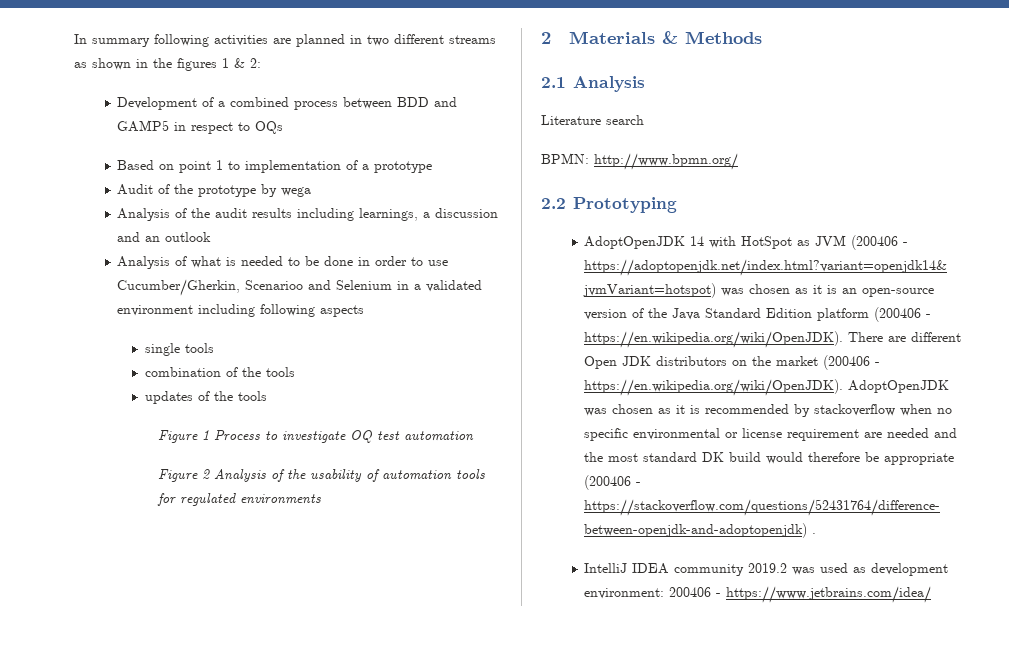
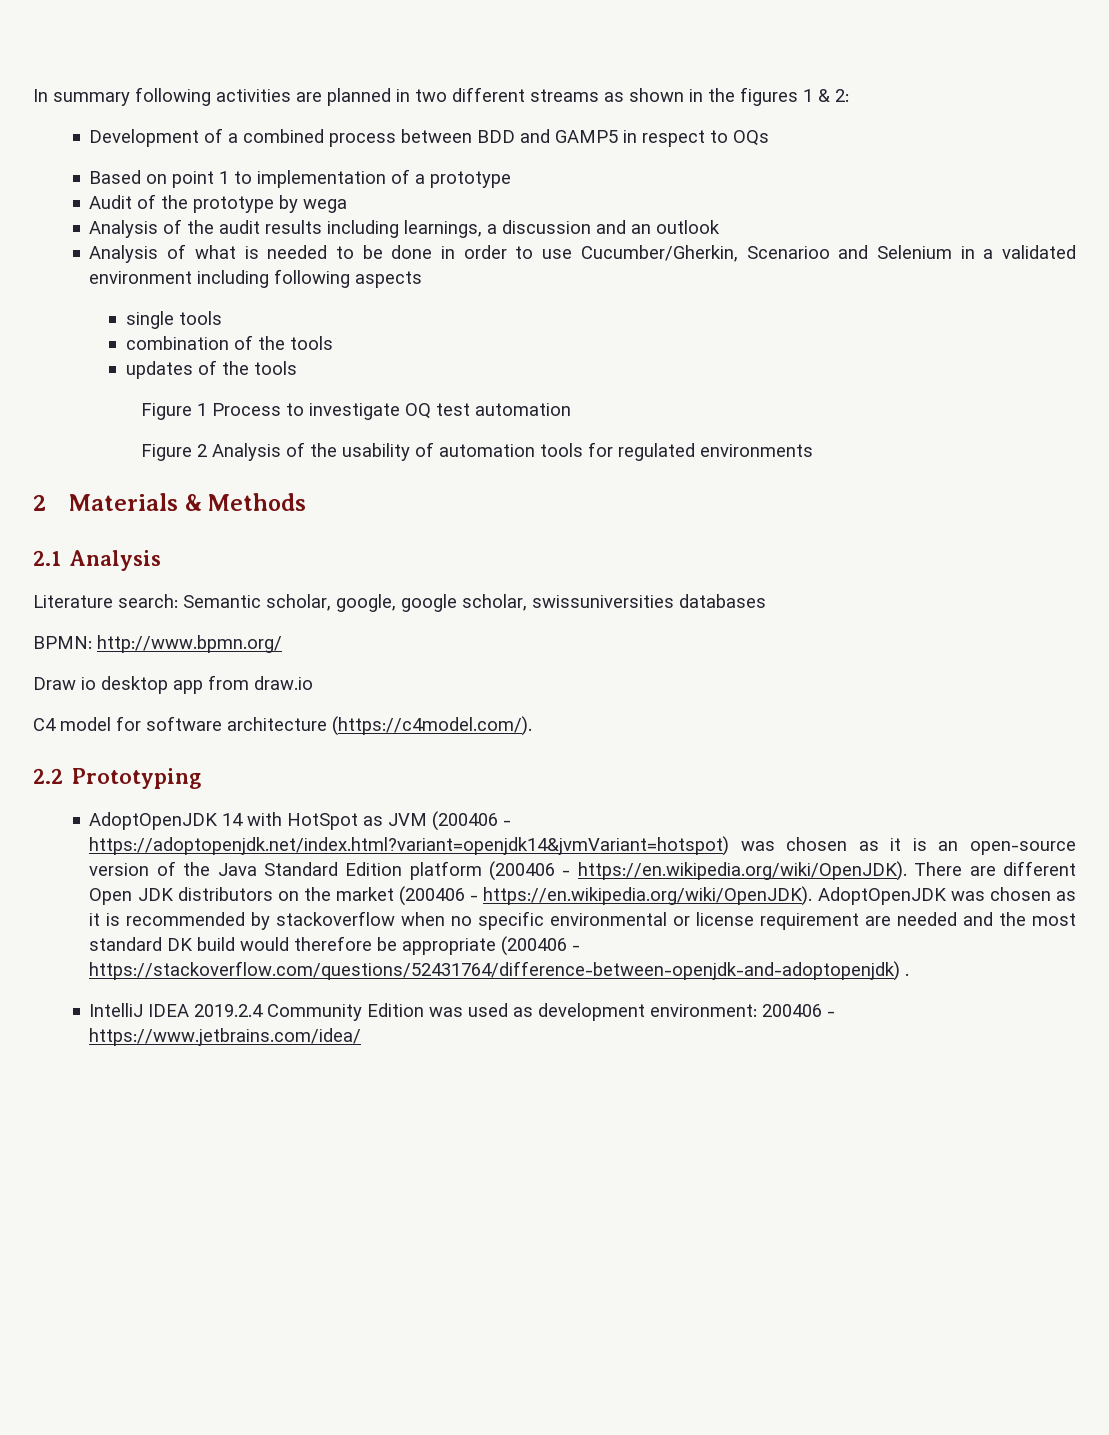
[606,115,644,125] [541,153,738,170] search // BPMN: http://www.bpmn.org/ -> [118,594,766,612] [33,635,282,653] [33,675,313,694] [33,716,532,736] search: Semantic scholar, google, google scholar, swissuniversities databases // BPMN: http://www.bpmn.org/ // Draw io desktop app from draw.io // C4 model for software architecture (https://c4model.com/).
[674,563,788,576] community 2019.2 -> [194,1003,425,1021] 2019.2.4 Community Edition

